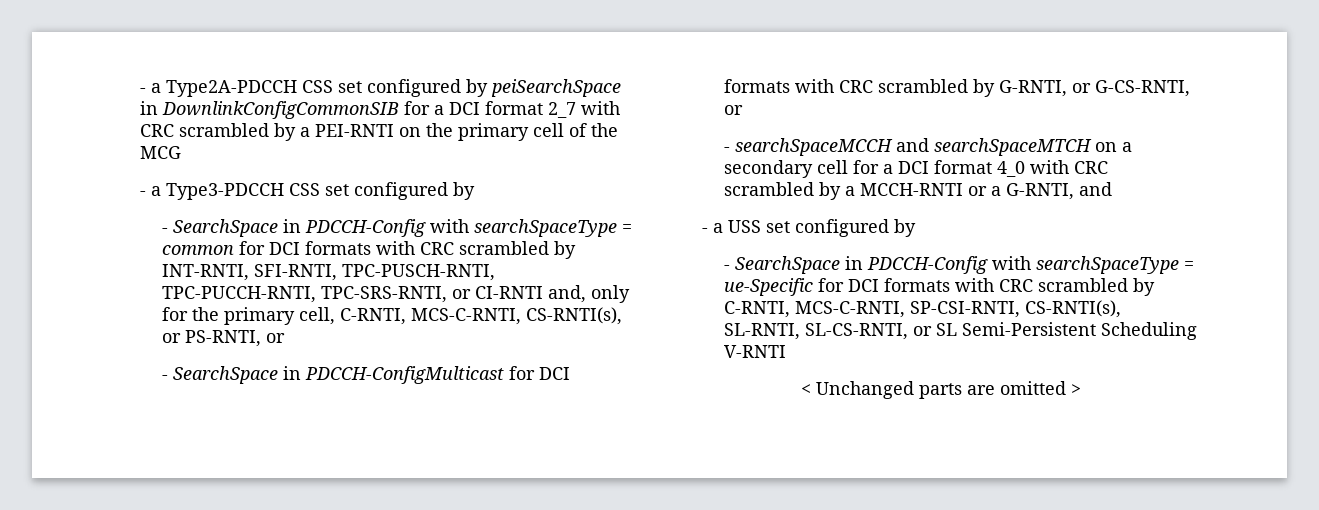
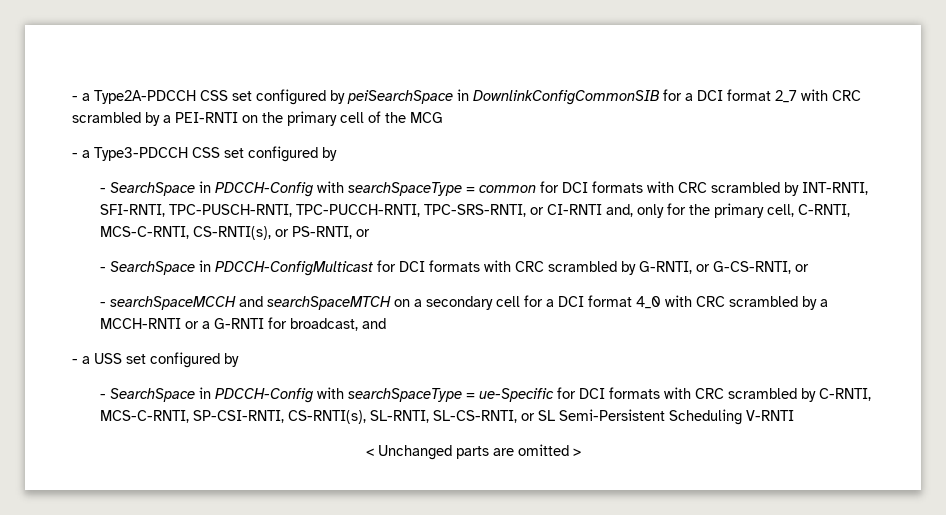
[1005,183,1074,200] G-RNTI, -> [213,317,358,331] G-RNTI for broadcast,

